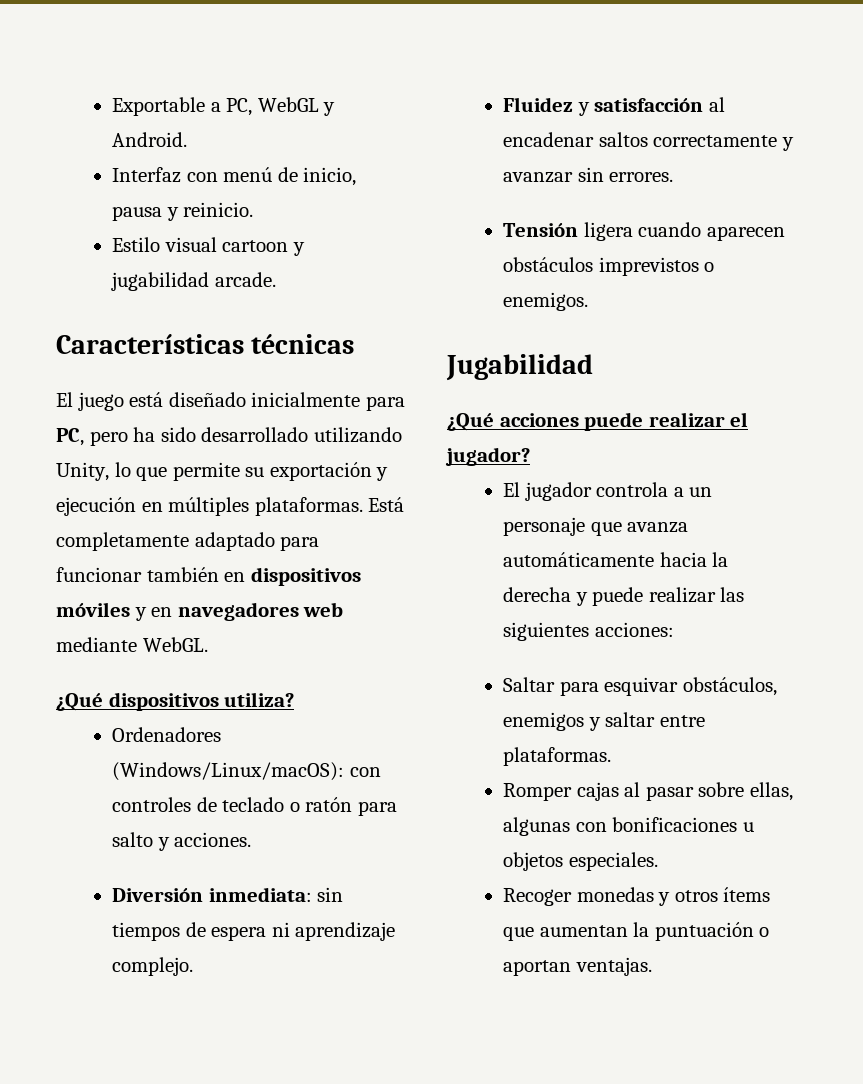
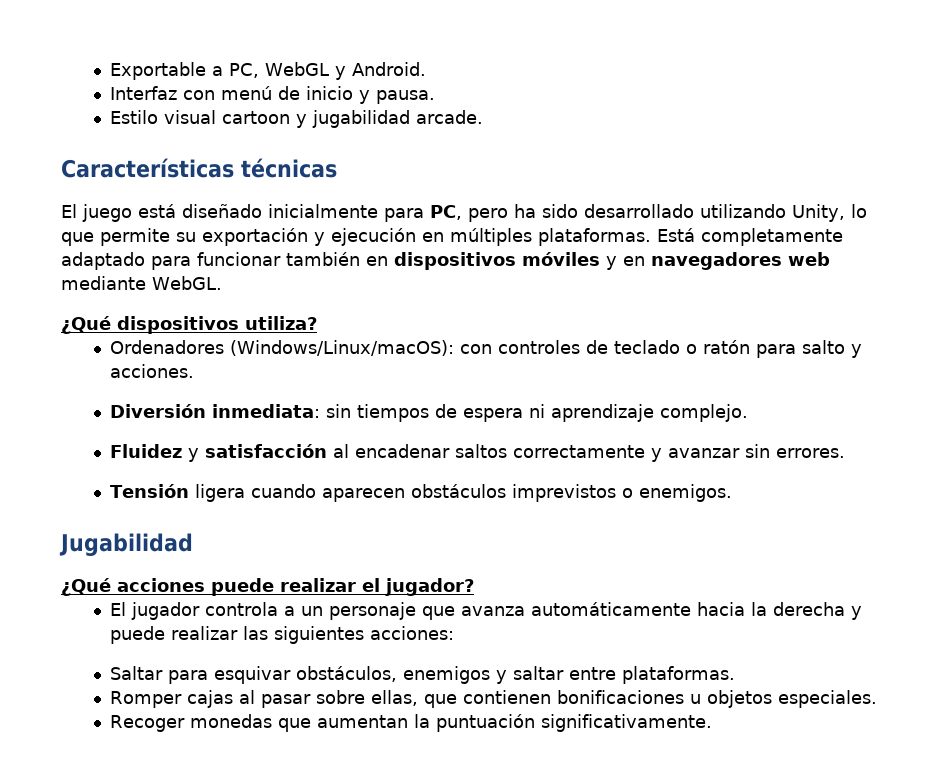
[303,167,357,186] [111,202,254,221] inicio, pausa y reinicio. -> [306,86,436,104] inicio y pausa.
[502,817,607,836] algunas con -> [424,690,552,708] que contienen
[658,887,771,906] y otros ítems -> (273, 721) none
[759,927,770,937] [502,957,652,976] o aportan ventajas. -> [541,714,713,732] significativamente.

